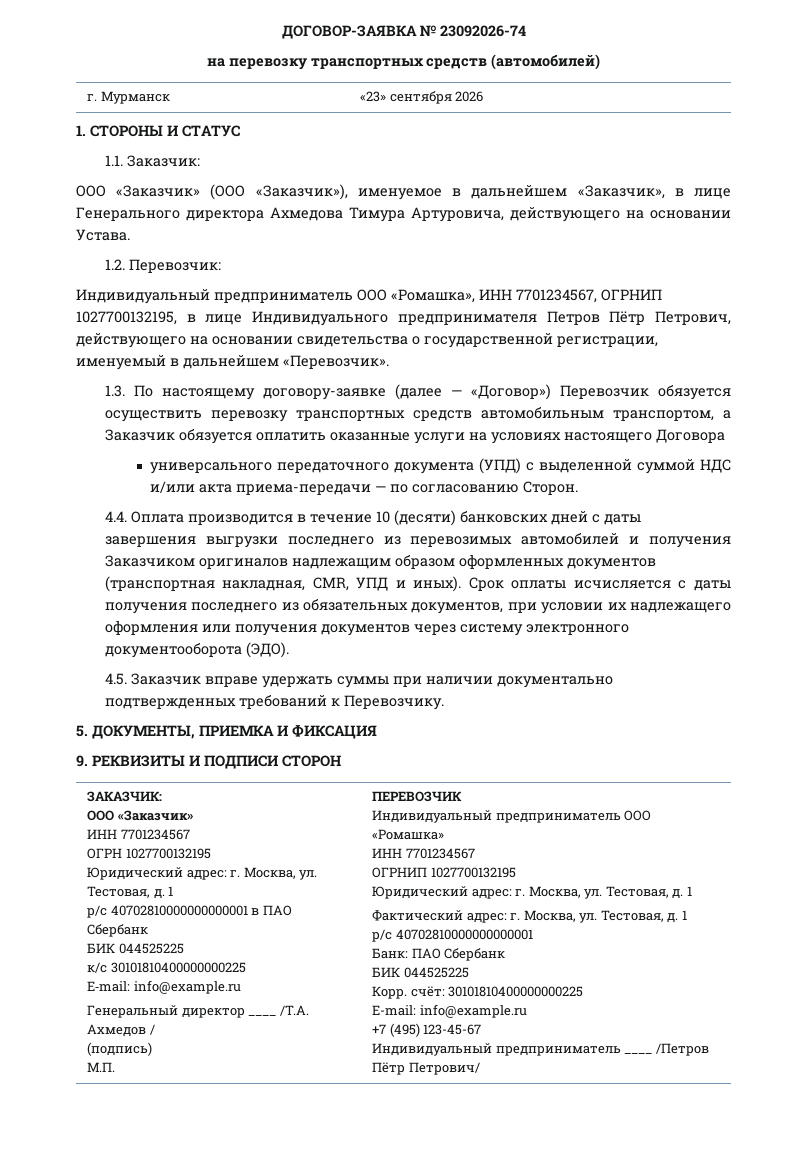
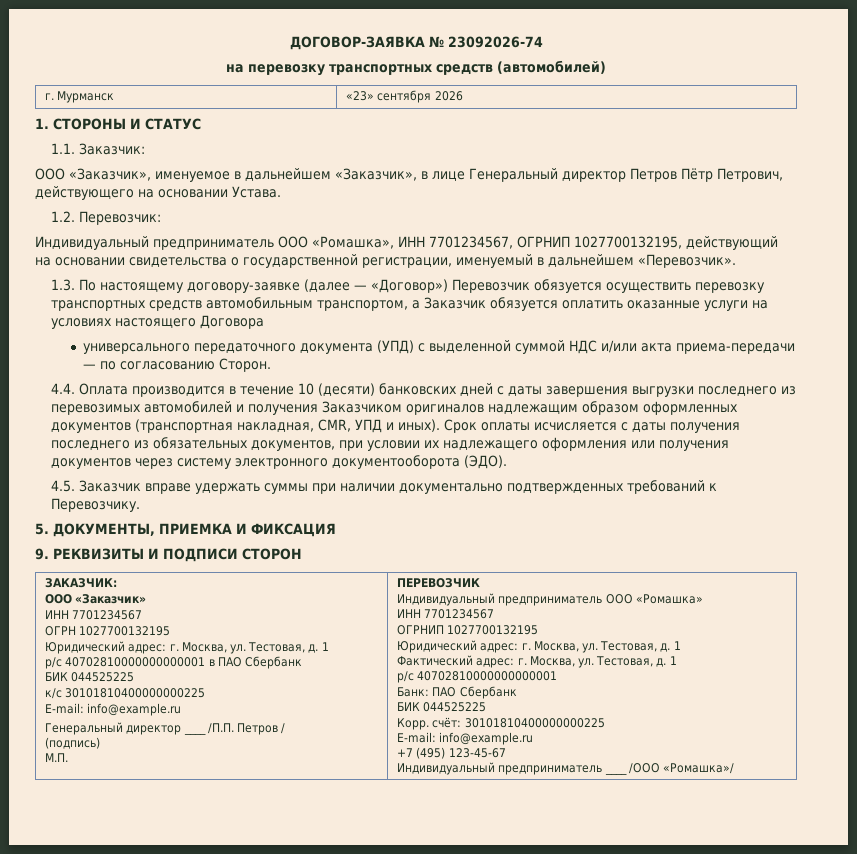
[116,184,348,200] «Заказчик» (ООО «Заказчик»), -> [69,168,151,181] «Заказчик»,
[76,207,504,222] Генерального директора Ахмедова Тимура Артуровича, -> [469,168,783,182] Генеральный директор Петров Пётр Петрович,
[186,311,731,326] [76,333,186,348] в лице Индивидуального предпринимателя Петров Пётр Петрович, действующего -> [686,236,778,250] действующий
[279,1005,309,1016] [87,1024,147,1037] /Т.А. Ахмедов -> [207,723,279,735] /П.П. Петров
[655,1043,709,1056] [372,1062,480,1075] /Петров Пётр Петрович/ -> [628,763,735,774] /ООО «Ромашка»/

